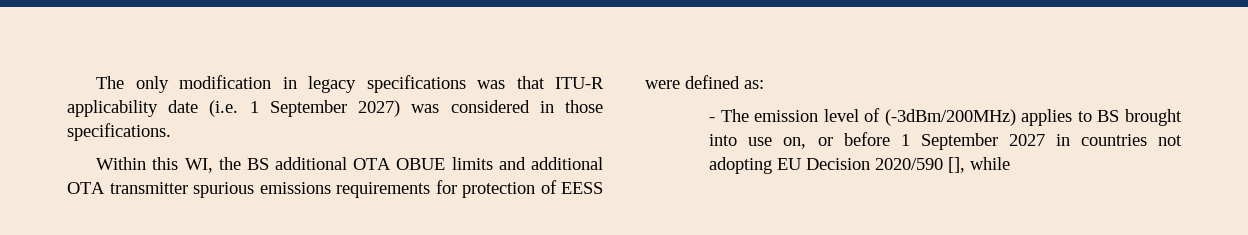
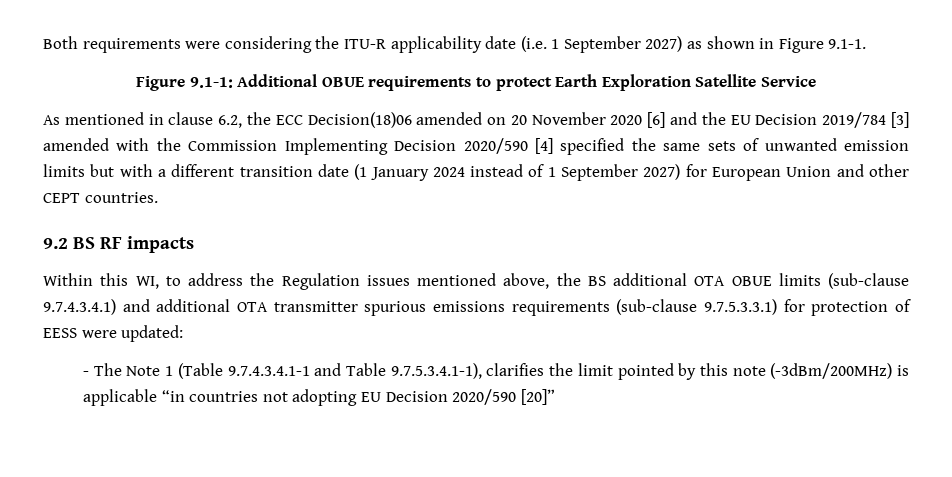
[96,75,545,93] The only modification in legacy specifications was that -> [43,36,340,53] Both requirements were considering the
[411,100,603,113] [67,123,171,141] [96,157,213,173] was considered in those specifications. // Within this WI, -> [687,36,867,53] [136,74,816,91] [43,112,909,128] [43,138,910,155] [43,164,909,181] [43,192,158,203] [43,236,194,253] [43,273,550,290] as shown in Figure 9.1-1. // Figure 9.1-1: Additional OBUE requirements to protect Earth Exploration Satellite Service // As mentioned in clause 6.2, the ECC Decision(18)06 amended on 20 November 2020 [6] and the EU Decision 2019/784 [3] amended with the Commission Implementing Decision 2020/590 [4] specified the same sets of unwanted emission limits but with a different transition date (1 January 2024 instead of 1 September 2027) for European Union and other CEPT countries. // 9.2 BS RF impacts // Within this WI, to address the Regulation issues mentioned above,
(493, 163) none -> [828,273,909,289] [43,299,116,315] (sub-clause 9.7.4.3.4.1)
(430, 190) none -> [616,299,777,315] (sub-clause 9.7.5.3.3.1)
[685,75,764,89] defined as: -> [121,325,184,342] updated:
[754,108,1182,126] [709,132,1070,150] emission level of (-3dBm/200MHz) applies to BS brought into use on, or before 1 September 2027 in -> [126,363,909,380] [83,389,185,406] Note 1 (Table 9.7.4.3.4.1-1 and Table 9.7.5.3.4.1-1), clarifies the limit pointed by this note (-3dBm/200MHz) is applicable “in
[948,157,1011,173] [], while -> [520,389,555,405] [20]”

